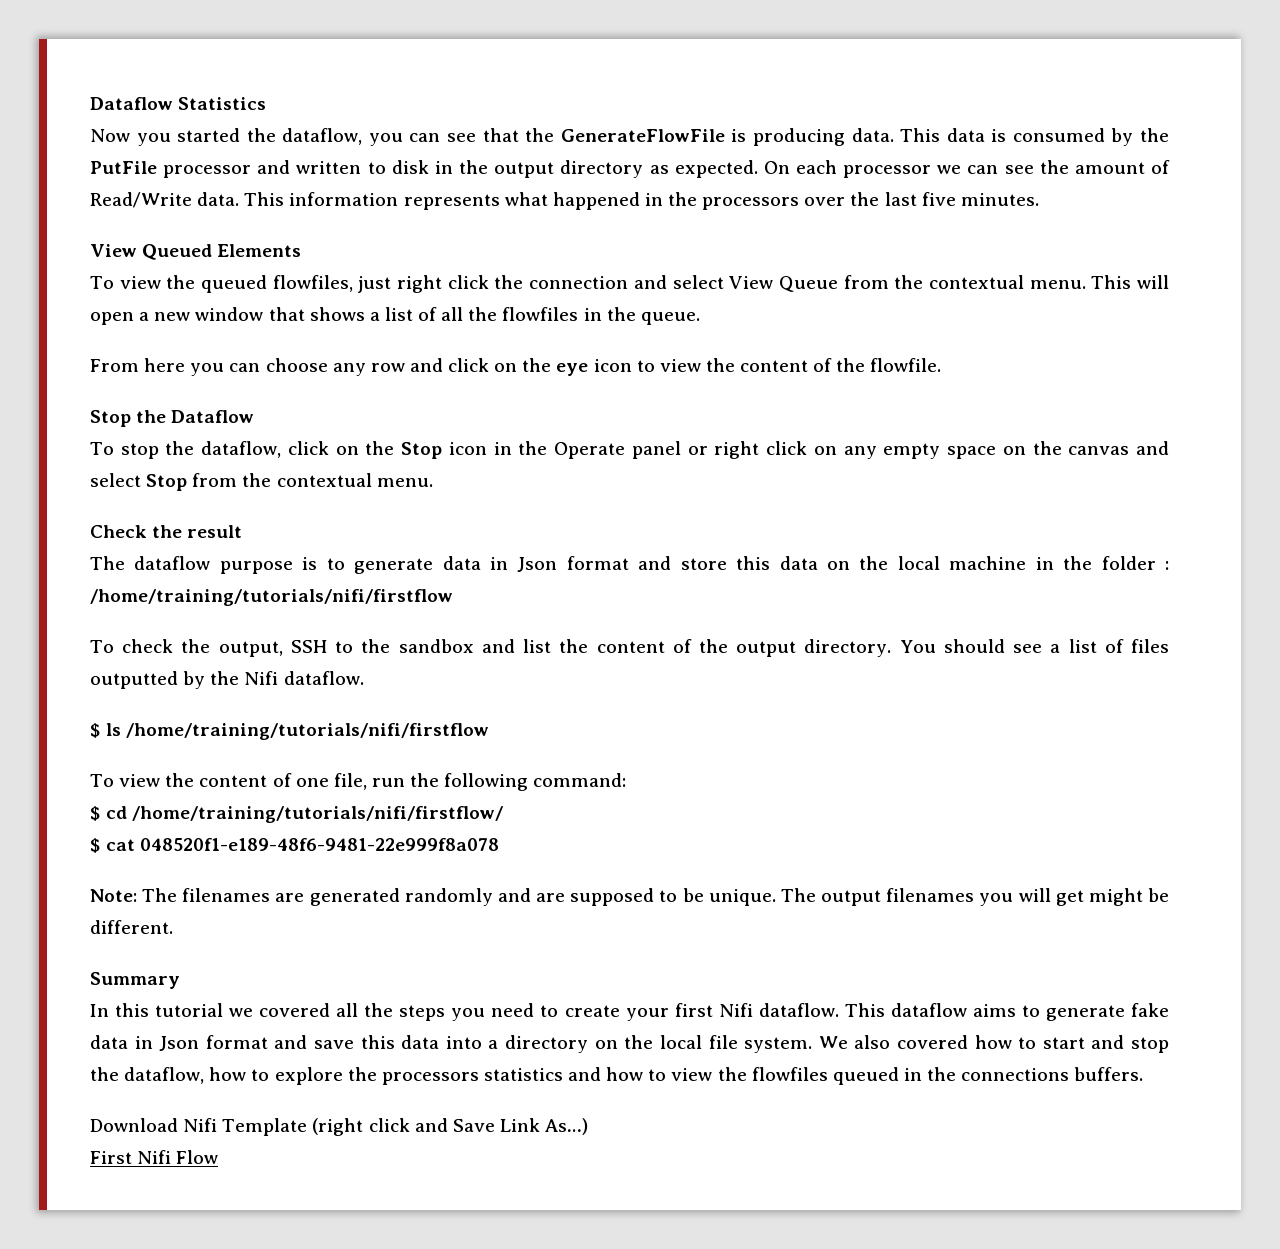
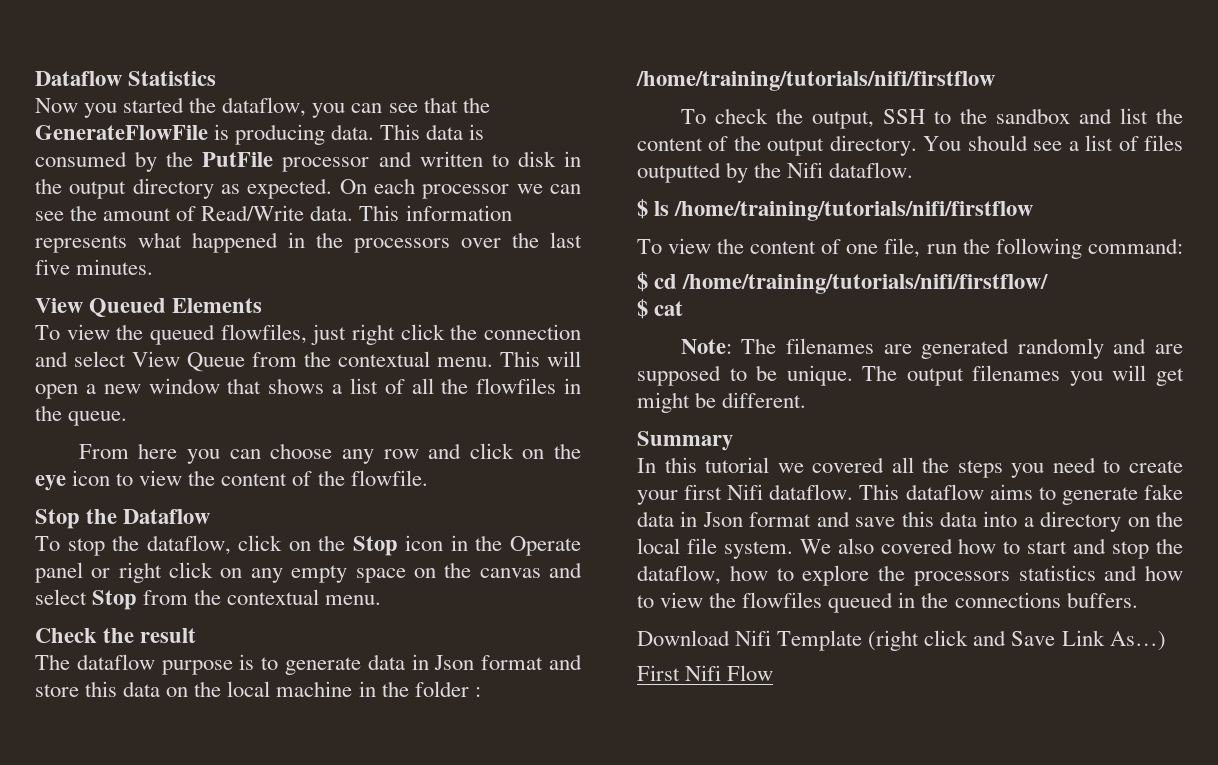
[140,838,500,851] 048520f1-e189-48f6-9481-22e999f8a078 -> (684, 308) none

